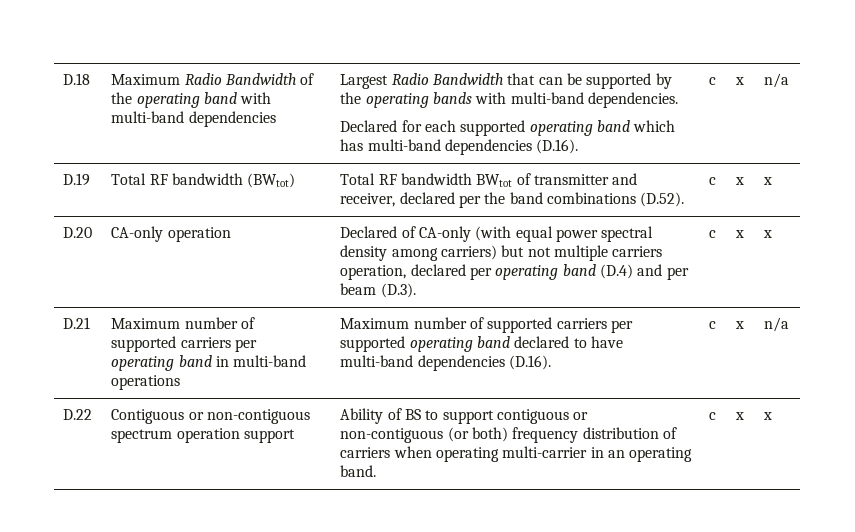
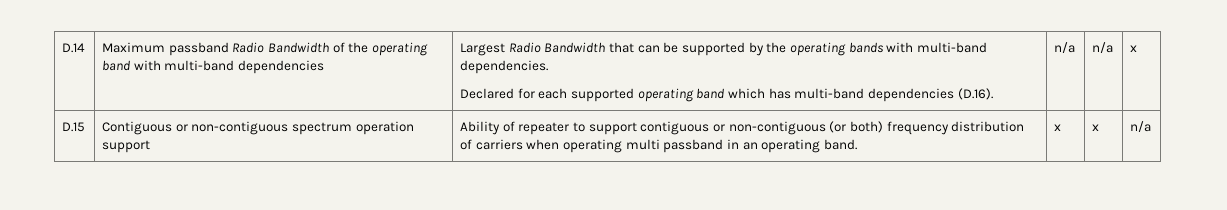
[63,73,91,85] [111,74,181,85] D.18 | Maximum -> [62,43,86,53] [102,42,229,56] D.14 | Maximum passband
[709,77,717,85] [735,77,745,85] [764,73,790,88] [63,173,91,186] [111,173,296,188] [340,173,638,187] [340,192,685,208] [709,177,717,185] [735,177,745,185] [763,177,773,185] [63,227,93,238] [111,226,231,242] [340,226,654,242] [340,245,663,261] [340,264,689,280] [340,283,416,298] [709,230,717,238] [735,230,745,238] [763,230,773,238] [63,317,91,329] [111,317,256,329] [111,336,258,352] [111,355,307,371] [111,375,181,390] [340,317,634,333] [340,336,624,352] [340,355,552,371] [709,321,717,329] [735,321,745,329] [764,317,790,332] [63,409,93,420] c | x | n/a // D.19 | Total RF bandwidth (BWtot) | Total RF bandwidth BWtot of transmitter and receiver, declared per the band combinations (D.52). | c | x | x // D.20 | CA-only operation | Declared of CA-only (with equal power spectral density among carriers) but not multiple carriers operation, declared per operating band (D.4) and per beam (D.3). | c | x | x // D.21 | Maximum number of supported carriers per operating band in multi-band operations | Maximum number of supported carriers per supported operating band declared to have multi-band dependencies (D.16). | c | x | n/a // D.22 -> [1054,42,1076,53] [1092,42,1114,53] [1130,45,1138,52] [62,122,86,132] n/a | n/a | x // D.15
[405,409,422,420] BS -> [518,122,570,135] repeater
[502,446,588,458] multi-carrier -> [625,139,724,153] multi passband
[709,412,717,420] [735,412,745,420] [763,412,773,420] c | x | x -> [1054,124,1062,131] [1092,124,1100,131] [1130,121,1152,132] x | x | n/a

